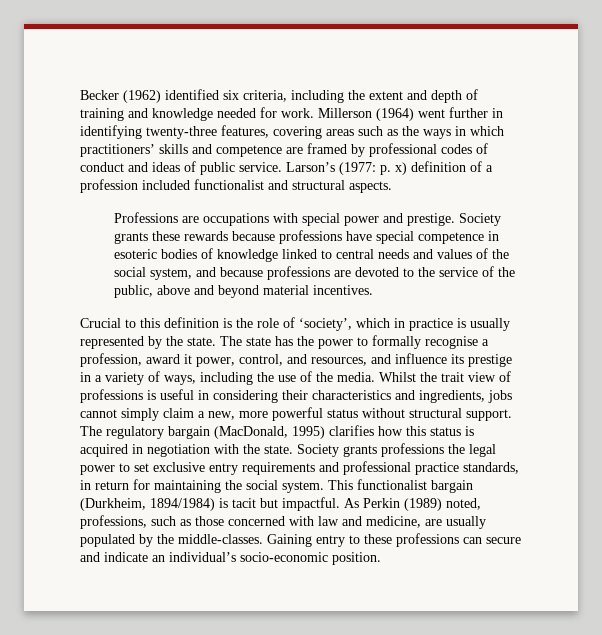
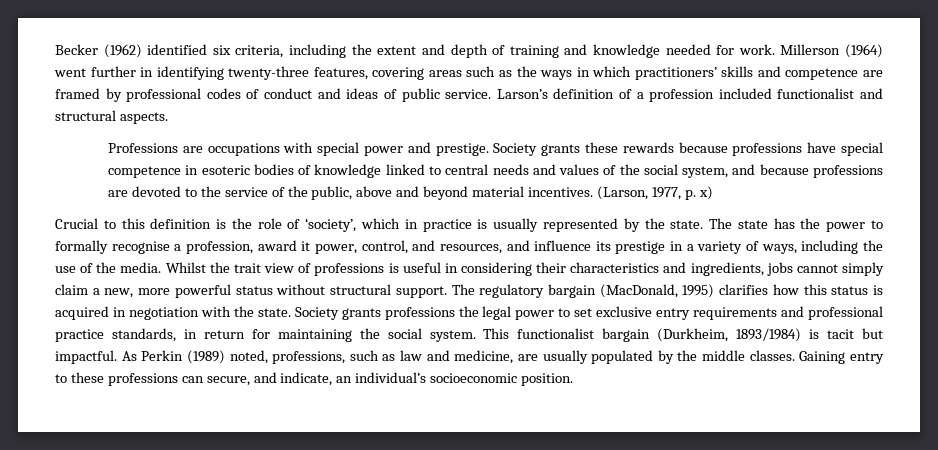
[339,162,407,175] (1977: p. x) -> (548, 94) none
(373, 290) none -> [596,186,713,200] (Larson, 1977, p. x)
[150,498,215,511] 1894/1984) -> [736,328,802,342] 1893/1984)
[195,516,314,526] those concerned with -> (396, 357) none
[178,534,263,544] middle-classes. -> [702,350,795,361] middle classes.
[486,537,521,544] [80,552,148,562] secure and indicate -> [206,372,333,386] secure, and indicate,
[240,552,328,562] socio-economic -> [430,373,518,383] socioeconomic

